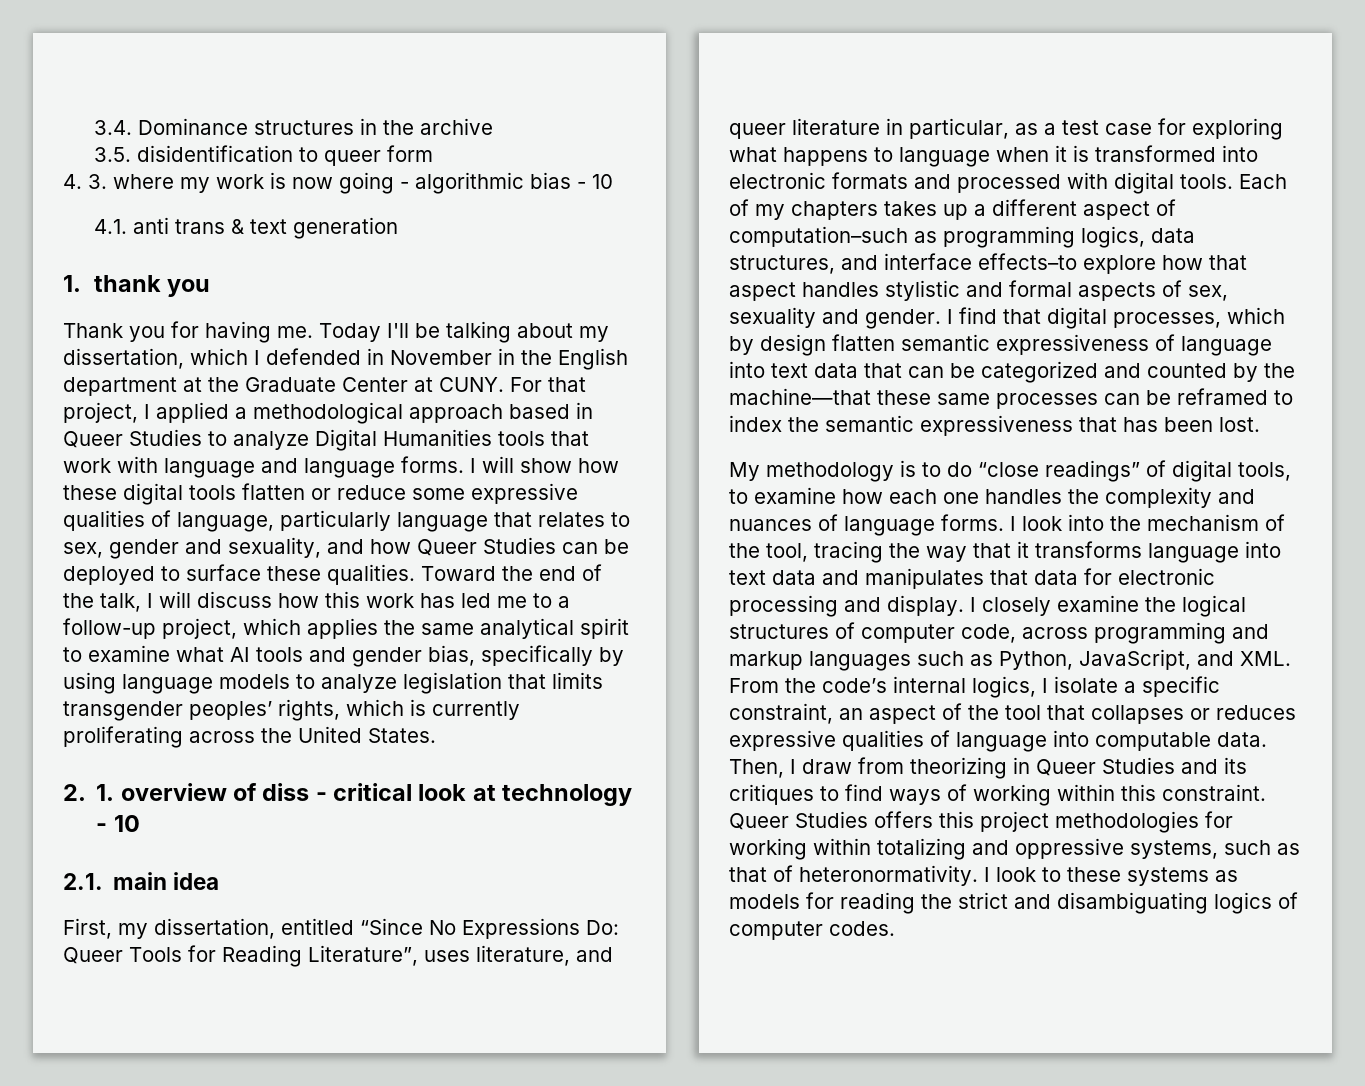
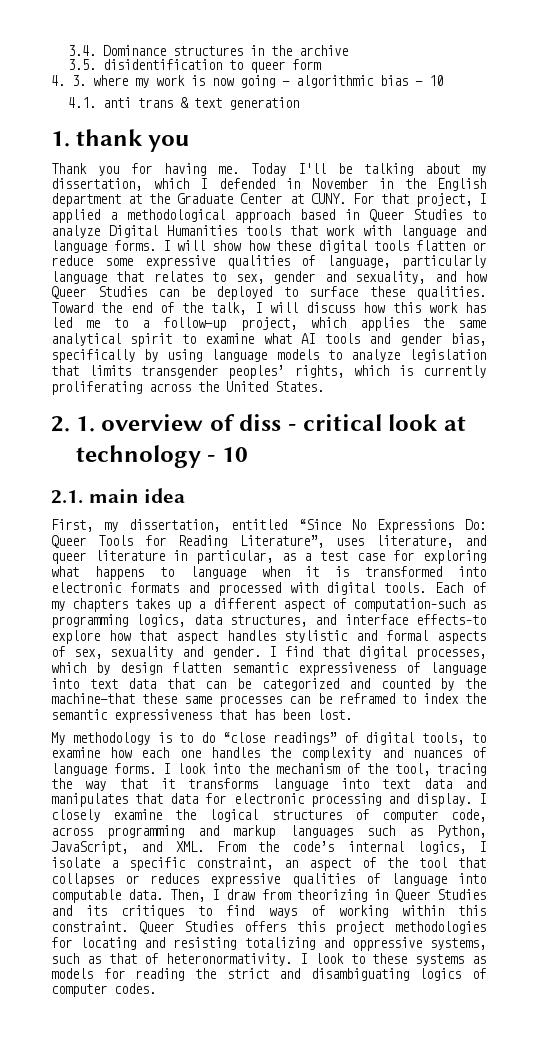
[729,838,871,860] working within -> [80,937,237,950] locating and resisting

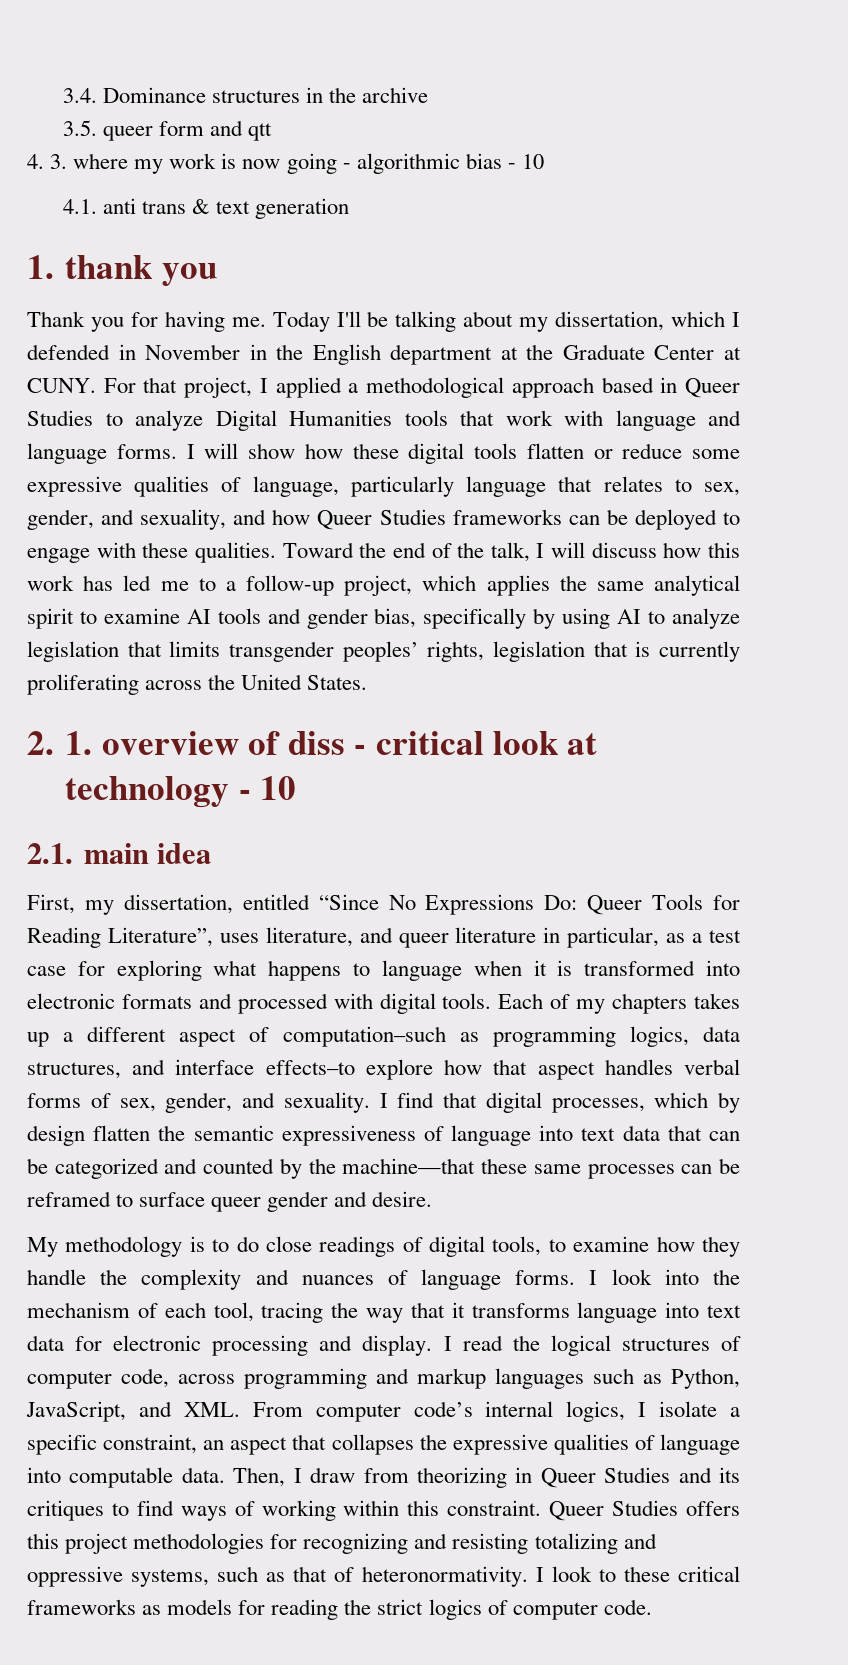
[103,59,244,70] disidentification to -> (97, 128) none
(322, 64) none -> [210,120,273,141] and qtt
[273,271,316,284] gender -> [27,509,94,530] gender,
(147, 291) none -> [452,509,562,525] frameworks
[309,286,358,297] surface -> [27,542,136,563] engage with
[263,333,292,344] what -> (180, 616) none
[211,349,319,362] language models -> [617,609,642,624] AI
[353,365,389,376] which -> [493,641,628,662] legislation that
[284,630,486,644] [51,646,261,659] stylistic and formal aspects of sex, sexuality and gender. -> [684,1059,740,1075] [27,1092,370,1113] verbal forms of sex, gender, and sexuality.
(222, 667) none -> [158,1125,186,1141] the
[422,693,486,704] [51,709,352,723] index the semantic expressiveness that has been lost. -> [139,1191,433,1212] surface queer gender and desire.
[223,732,337,745] “close readings” -> [265,1236,396,1257] close readings
[141,747,260,758] each one handles -> [701,1236,740,1257] [27,1269,86,1285] they handle
[366,763,388,774] the -> [164,1302,206,1318] each
[464,778,486,789] [51,793,199,807] and manipulates that data -> (64, 1343) none
[51,809,163,822] closely examine -> [462,1335,503,1351] read
[258,841,279,852] the -> [315,1404,401,1422] computer
[362,857,486,868] [51,873,200,887] of the tool that collapses or reduces -> [292,1434,447,1455] that collapses the
[80,937,137,950] locating -> [303,1533,409,1554] recognizing
[415,954,465,966] systems -> [678,1566,740,1582] [27,1599,136,1615] critical frameworks
[279,968,409,981] and disambiguating -> (424, 1607) none
[114,983,156,994] codes. -> [603,1599,652,1615] code.

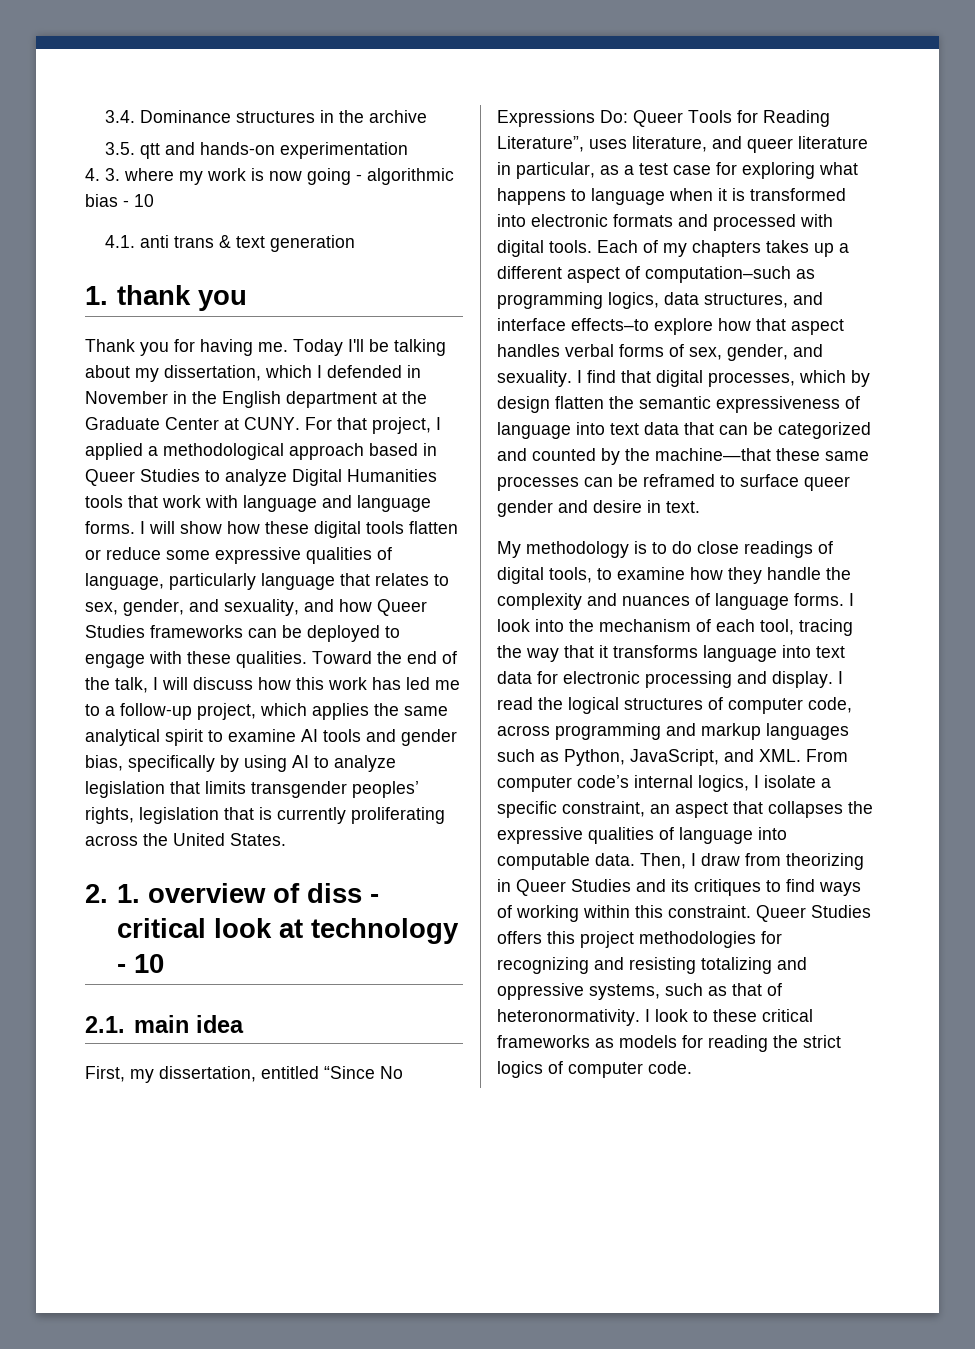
[102,120,273,141] queer form and qtt -> [140,142,409,159] qtt and hands-on experimentation
[372,1191,433,1207] desire. -> [593,500,700,513] desire in text.

